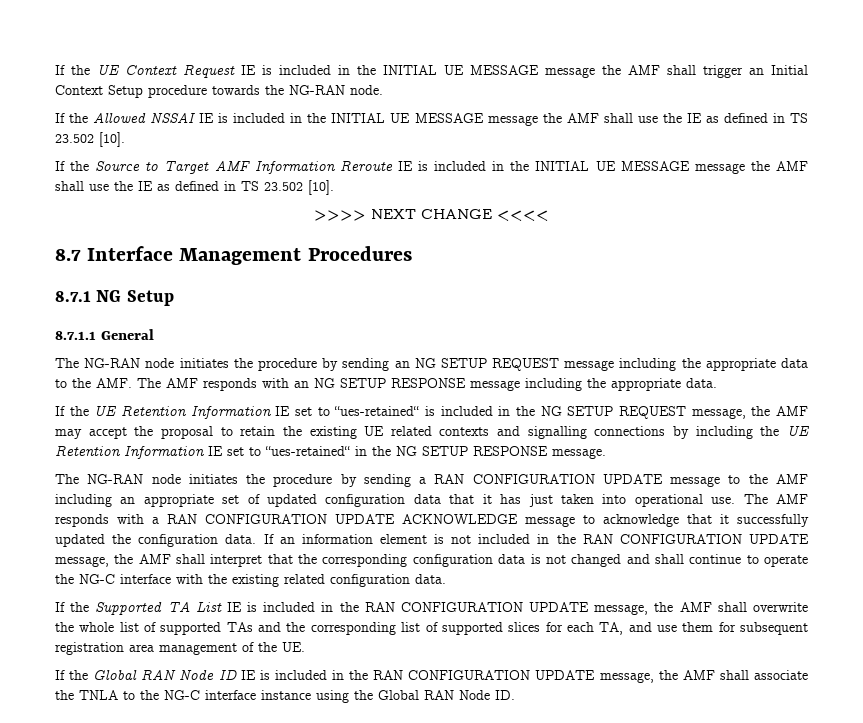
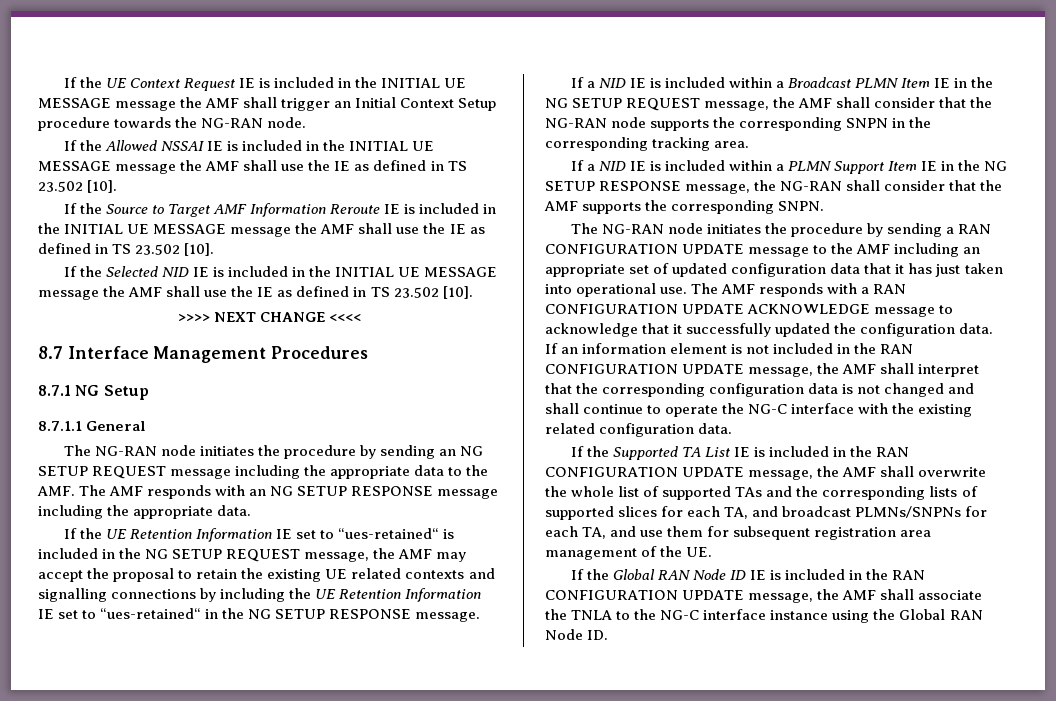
(334, 187) none -> [63,266,498,277] [38,286,473,300] // If the Selected NID IE is included in the INITIAL UE MESSAGE message the AMF shall use the IE as defined in TS 23.502 [10].
(606, 453) none -> [570,77,994,88] [545,97,993,111] [545,117,932,131] [545,137,750,151] [570,160,1008,174] [545,180,1003,194] [544,200,825,214] // If a NID IE is included within a Broadcast PLMN Item IE in the NG SETUP REQUEST message, the AMF shall consider that the NG-RAN node supports the corresponding SNPN in the corresponding tracking area. // If a NID IE is included within a PLMN Support Item IE in the NG SETUP RESPONSE message, the NG-RAN shall consider that the AMF supports the corresponding SNPN.
[401,622,421,632] list -> [929,486,958,497] lists
(652, 627) none -> [782,506,988,518] [545,526,637,539] broadcast PLMNs/SNPNs for each TA, and

